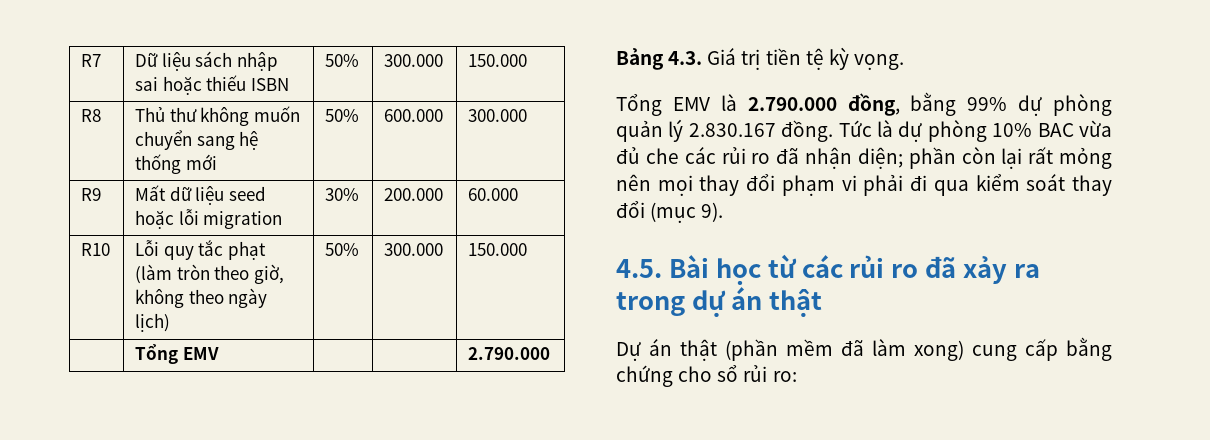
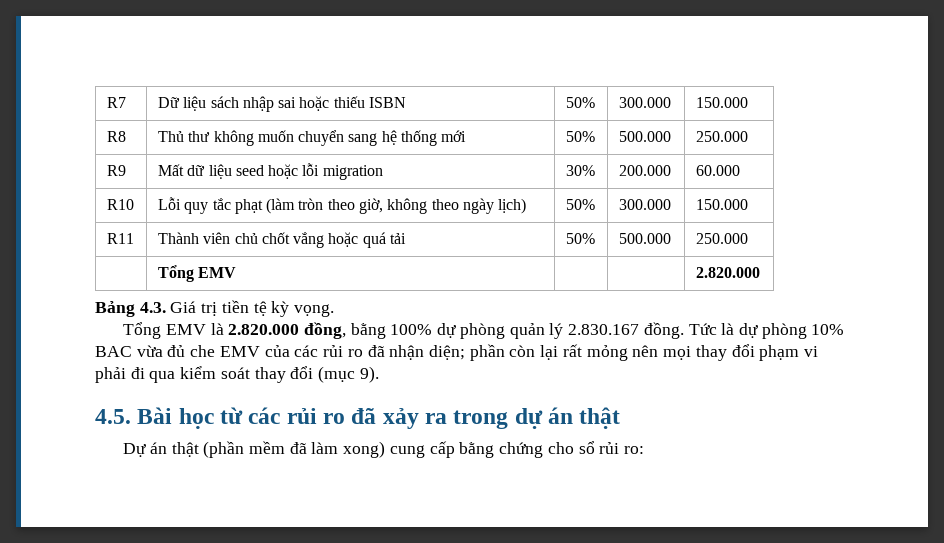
[384,109,444,122] [468,109,528,122] 600.000 | 300.000 -> [618,131,671,142] [695,131,748,142] 500.000 | 250.000
(528, 249) none -> [106,233,134,244] [157,232,407,248] [565,233,595,244] [618,233,671,244] [695,233,748,244] // R11 | Thành viên chủ chốt vắng hoặc quá tải | 50% | 500.000 | 250.000
[468,347,551,360] 2.790.000 -> [695,267,760,278] 2.820.000
[747,97,837,111] 2.790.000 -> [228,324,300,335] 2.820.000
[967,97,1008,111] 99% -> [390,324,433,335] 100%
(679, 156) none -> [219,345,290,357] EMV của

